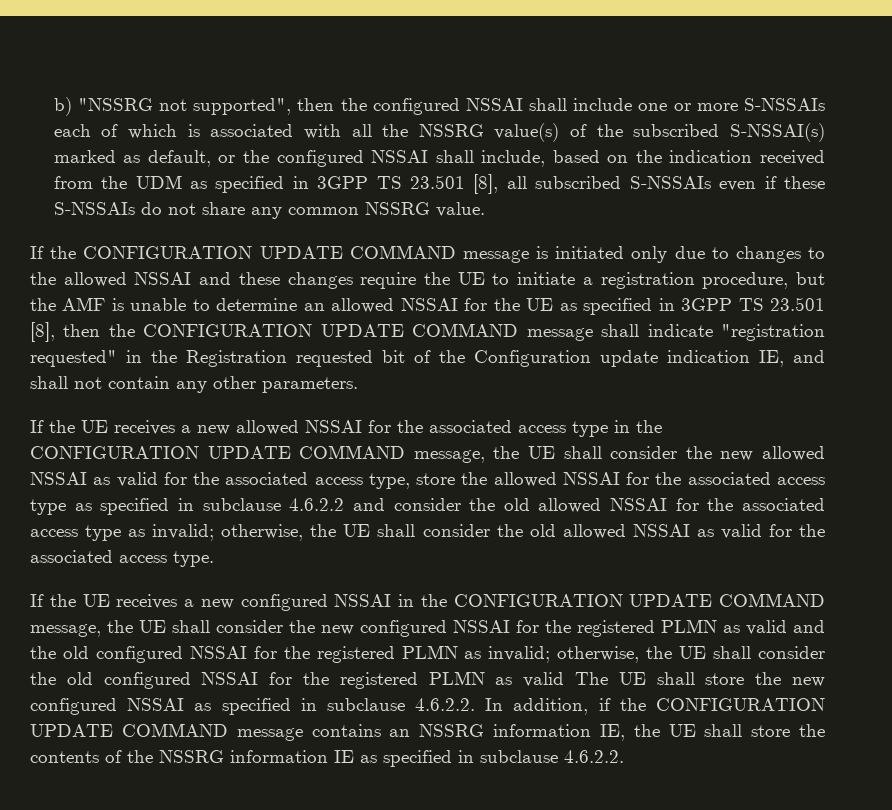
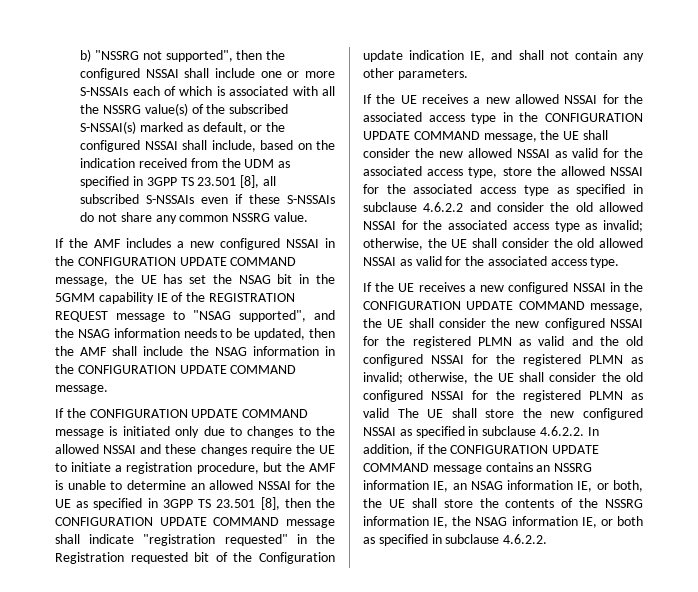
(485, 209) none -> [55,238,335,250] [55,256,297,266] [55,274,335,286] [55,292,295,304] [55,310,335,322] [55,328,335,340] [55,346,335,356] [55,364,297,374] [55,385,108,394] // If the AMF includes a new configured NSSAI in the CONFIGURATION UPDATE COMMAND message, the UE has set the NSAG bit in the 5GMM capability IE of the REGISTRATION REQUEST message to "NSAG supported", and the NSAG information needs to be updated, then the AMF shall include the NSAG information in the CONFIGURATION UPDATE COMMAND message.
(625, 732) none -> [452,480,643,492] an NSAG information IE, or both,
[334,750,354,763] IE -> [433,516,643,528] IE, the NSAG information IE, or both

